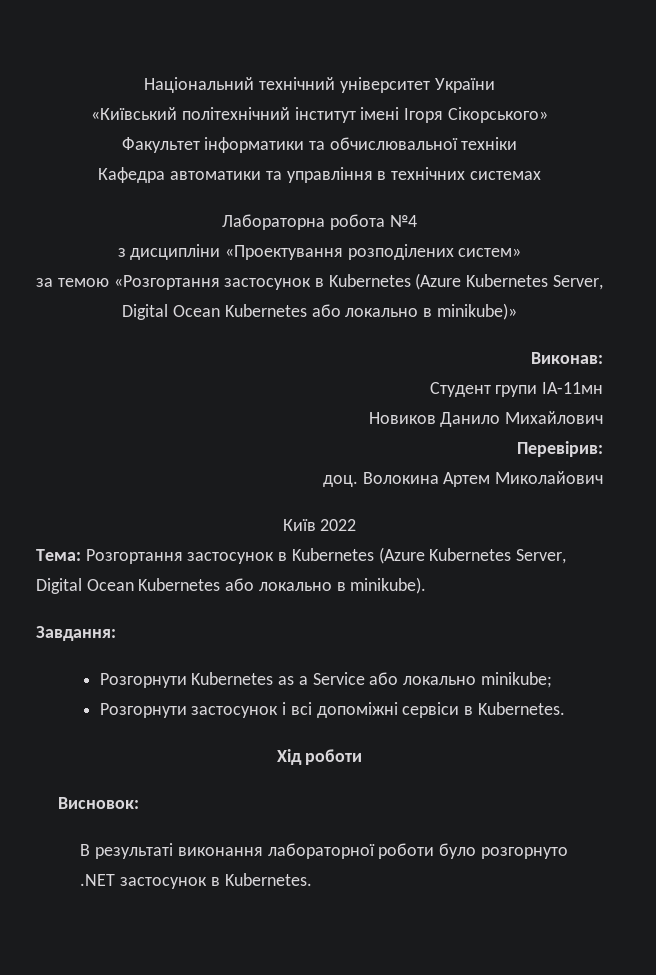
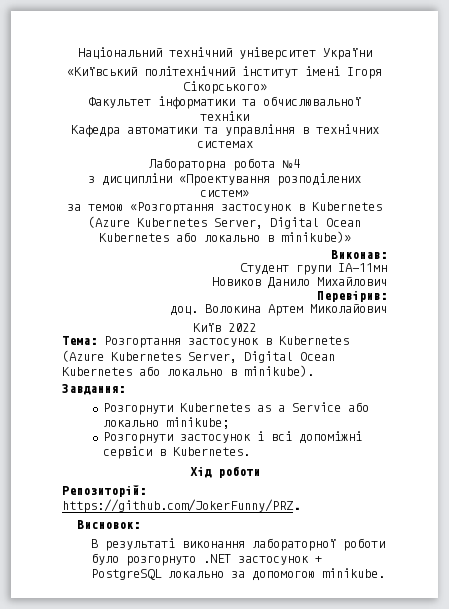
(363, 757) none -> [62,485,146,497] [62,499,300,513] // Репозиторій: https://github.com/JokerFunny/PRZ.
[210,873,312,886] в Kubernetes. -> [315,556,323,563] [91,568,386,581] + PostgreSQL локально за допомогою minikube.

